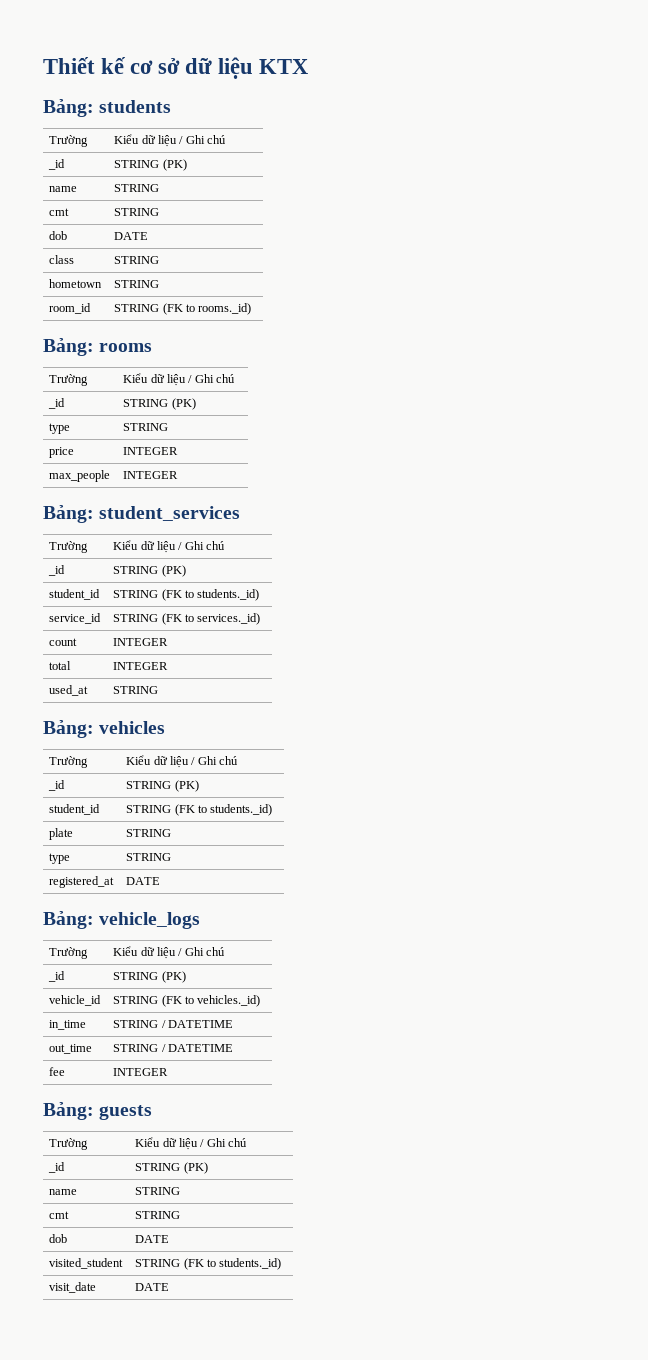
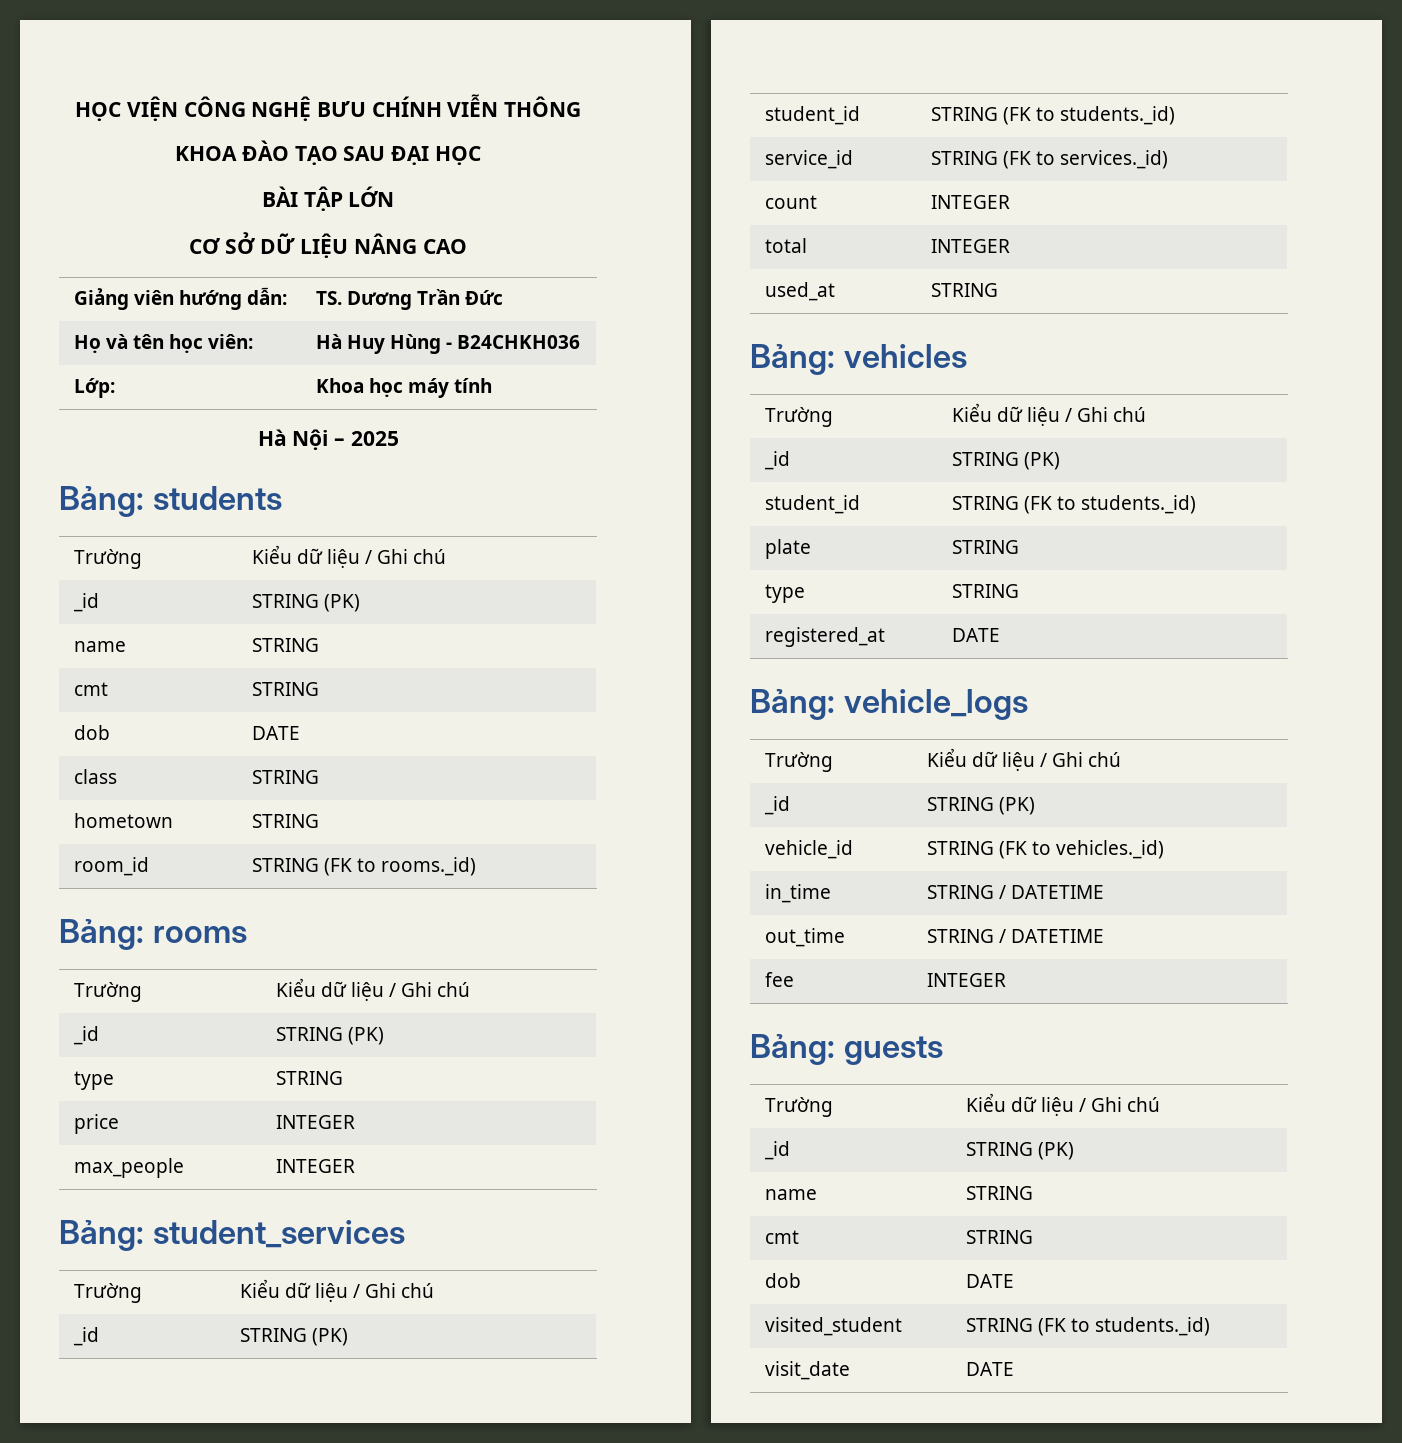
[43,57,309,79] Thiết kế cơ sở dữ liệu KTX -> [75,94,581,121] [175,140,481,165] [261,186,395,211] [189,232,467,258] [73,287,288,310] [315,289,504,310] [73,334,254,353] [315,334,581,354] [73,378,115,398] [315,378,493,398] [257,429,399,450] HỌC VIỆN CÔNG NGHỆ BƯU CHÍNH VIỄN THÔNG // KHOA ĐÀO TẠO SAU ĐẠI HỌC // BÀI TẬP LỚN // CƠ SỞ DỮ LIỆU NÂNG CAO // Giảng viên hướng dẫn: | TS. Dương Trần Đức // Họ và tên học viên: | Hà Huy Hùng - B24CHKH036 // Lớp: | Khoa học máy tính // Hà Nội – 2025

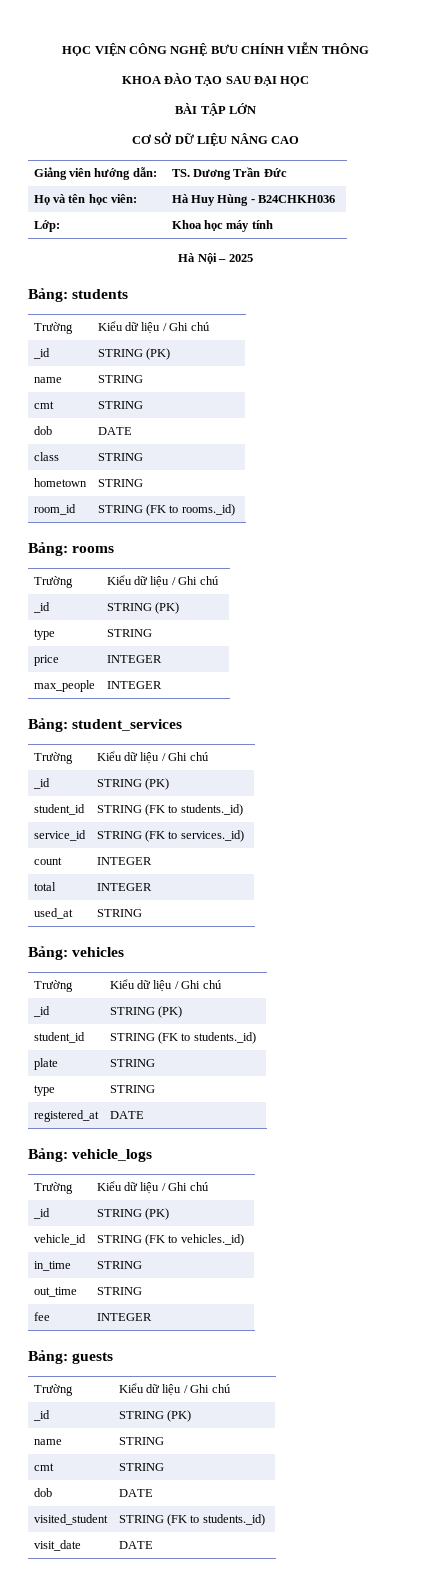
[998,885,1104,899] / DATETIME -> (142, 1265) none
[998,929,1104,943] / DATETIME -> (142, 1291) none

